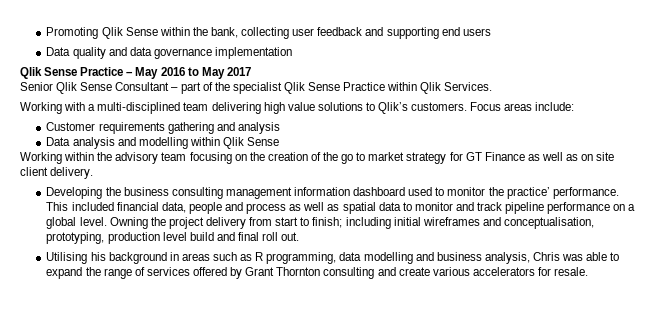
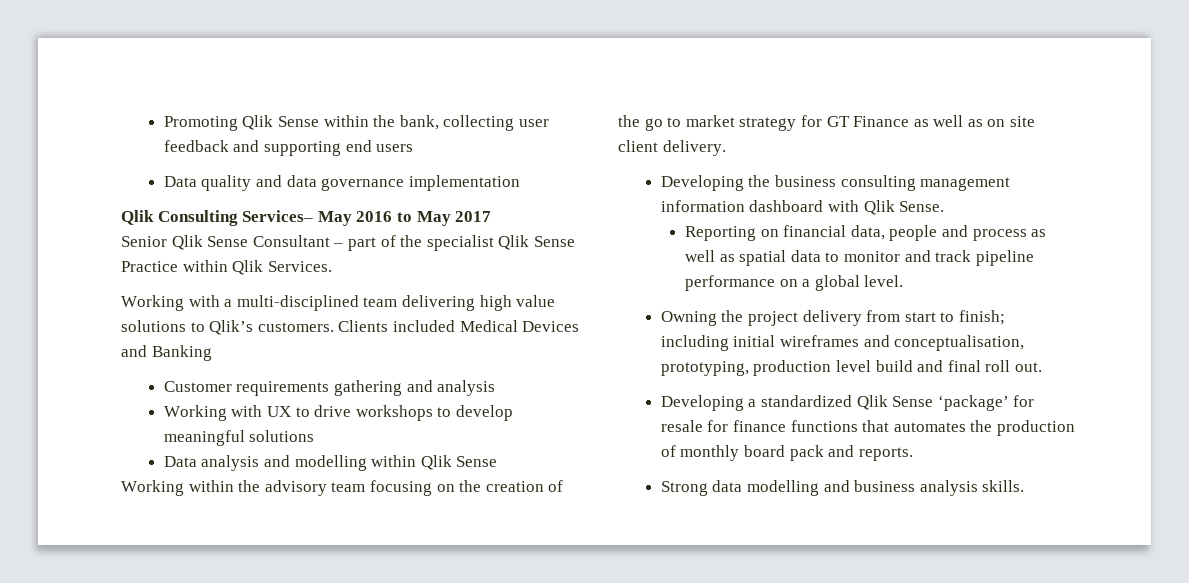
[44,67,134,76] Sense Practice – -> [157,210,314,226] Consulting Services–
[470,102,575,111] Focus areas include: -> [338,320,580,332] [121,345,212,361] Clients included Medical Devices and Banking
(280, 128) none -> [163,405,514,421] [163,430,315,446] // Working with UX to drive workshops to develop meaningful solutions
[408,187,619,199] [46,202,114,211] used to monitor the practice’ performance. This included -> [828,200,945,215] [685,226,779,241] with Qlik Sense. // Reporting on
(107, 221) none -> (904, 281) //
[46,252,620,264] [46,267,589,279] Utilising his background in areas such as R programming, data modelling and business analysis, Chris was able to expand the range of services offered by Grant Thornton consulting and create various accelerators for resale. -> [660,395,1035,411] [660,420,1076,436] [660,445,913,461] [660,480,1025,496] Developing a standardized Qlik Sense ‘package’ for resale for finance functions that automates the production of monthly board pack and reports. // Strong data modelling and business analysis skills.

